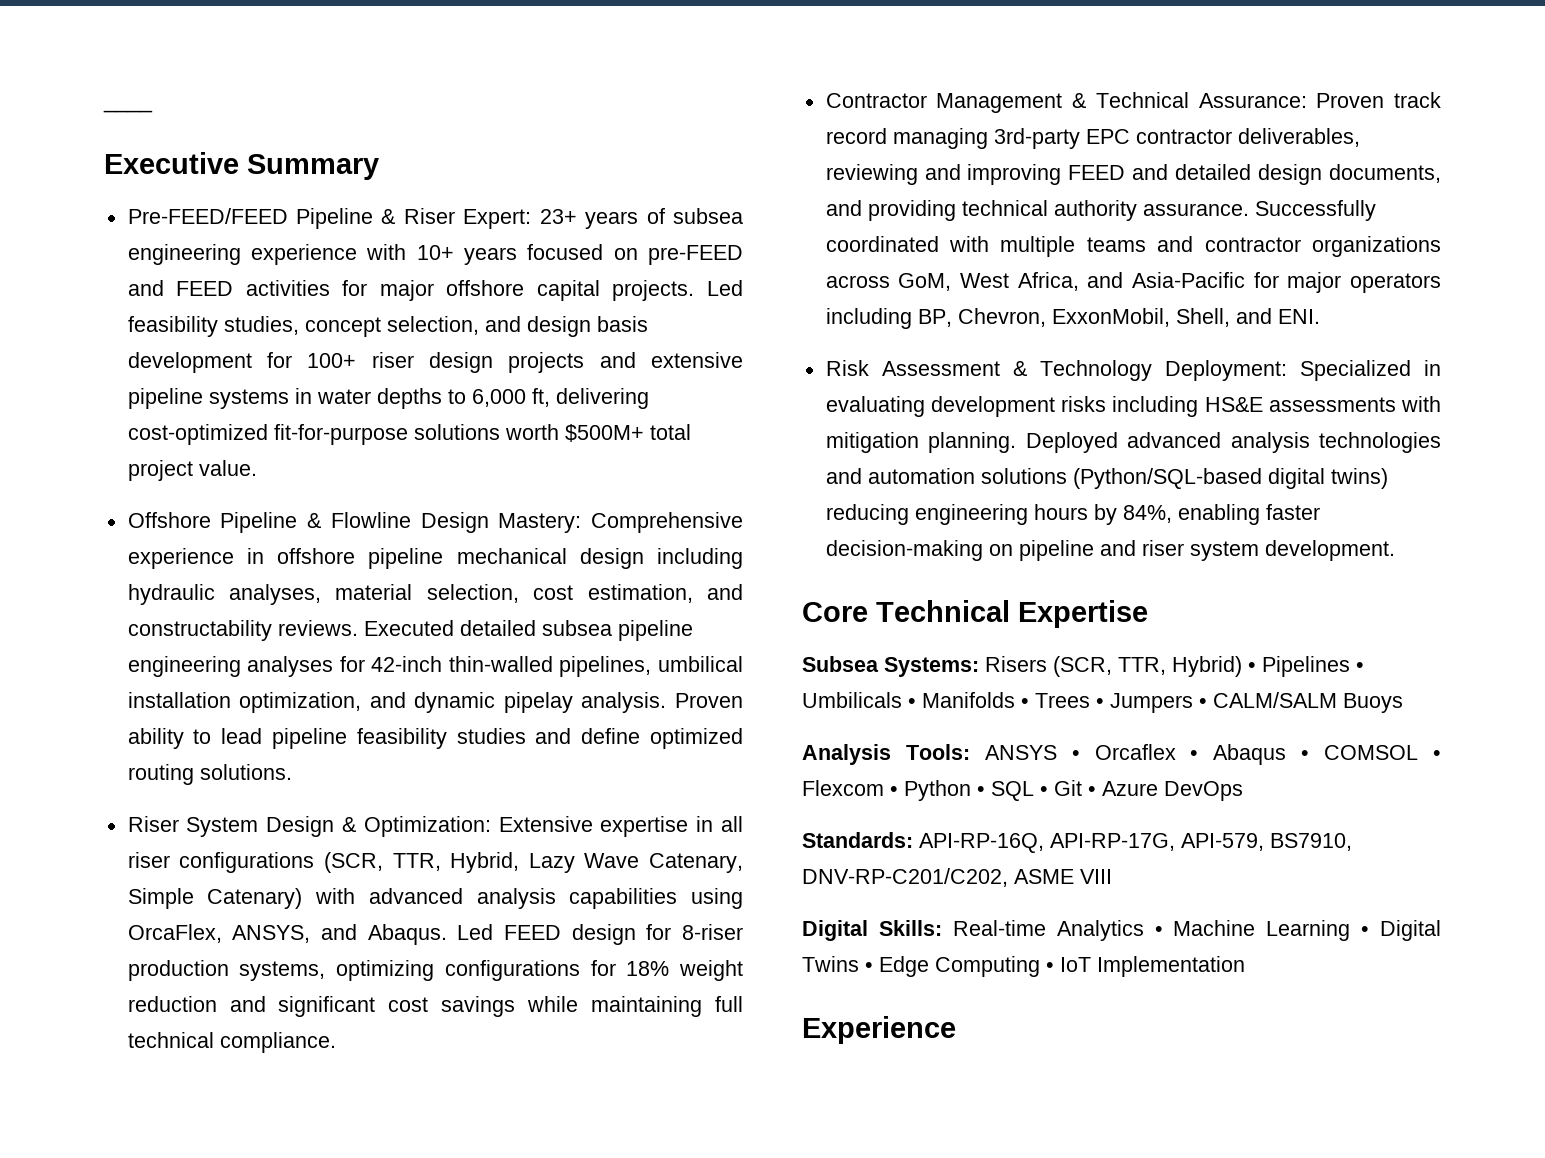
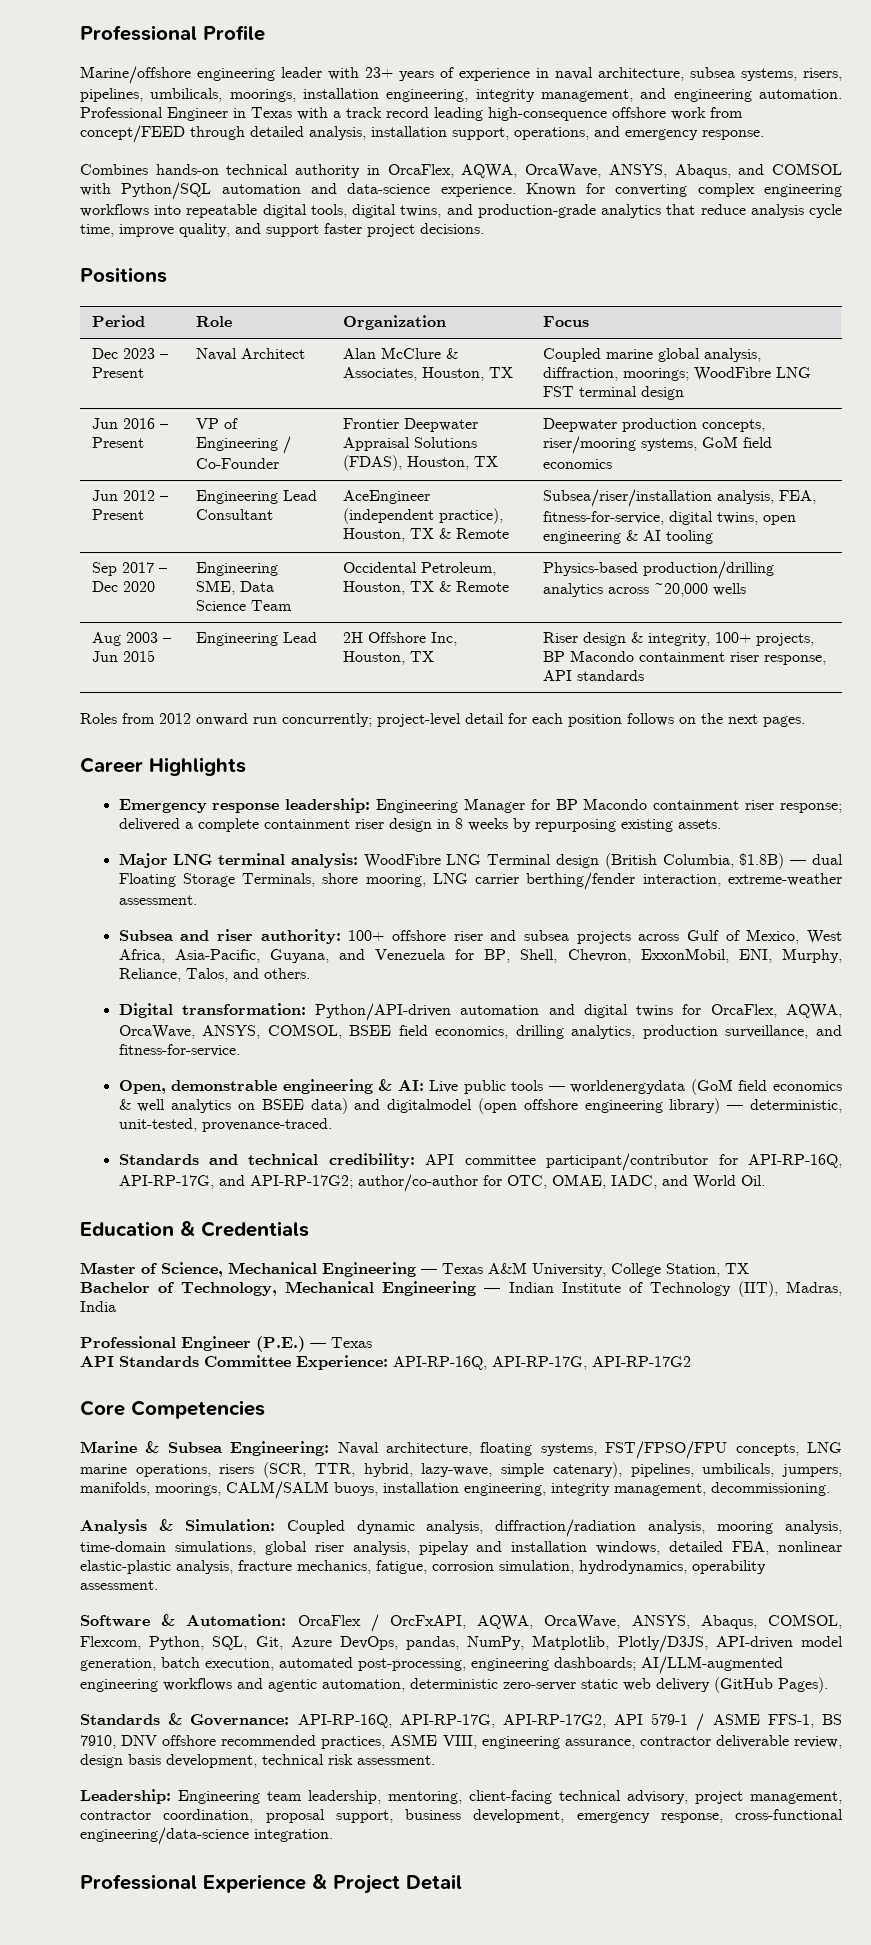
[103,108,153,113] [104,152,379,180] [127,208,743,229] [127,244,743,265] [127,280,743,301] [127,316,648,337] [127,352,743,373] [127,388,649,409] [127,424,691,445] [127,460,257,481] [127,512,743,533] [127,548,744,569] [127,584,743,605] [127,620,693,641] [127,656,743,677] [127,692,743,713] [127,728,743,749] [127,764,292,785] [127,816,743,837] [127,852,743,873] [127,888,744,909] [127,924,743,945] [127,960,744,981] [127,996,743,1017] [127,1032,336,1053] [825,92,1441,113] [825,128,1360,149] [825,164,1441,185] [825,200,1376,221] [825,236,1441,257] [825,272,1441,293] [825,308,1320,329] [825,360,1441,381] [825,396,1441,417] [825,432,1441,453] [825,468,1388,489] [825,504,1320,525] [825,540,1395,561] [802,600,1148,628] [802,656,1364,677] [802,692,1403,713] [802,744,1441,765] [802,780,1243,801] [802,832,1352,853] [802,868,1112,887] [802,920,1441,941] [802,956,1245,977] [802,1016,956,1044] ____ // Executive Summary // Pre-FEED/FEED Pipeline & Riser Expert: 23+ years of subsea engineering experience with 10+ years focused on pre-FEED and FEED activities for major offshore capital projects. Led feasibility studies, concept selection, and design basis development for 100+ riser design projects and extensive pipeline systems in water depths to 6,000 ft, delivering cost-optimized fit-for-purpose solutions worth $500M+ total project value. // Offshore Pipeline & Flowline Design Mastery: Comprehensive experience in offshore pipeline mechanical design including hydraulic analyses, material selection, cost estimation, and constructability reviews. Executed detailed subsea pipeline engineering analyses for 42-inch thin-walled pipelines, umbilical installation optimization, and dynamic pipelay analysis. Proven ability to lead pipeline feasibility studies and define optimized routing solutions. // Riser System Design & Optimization: Extensive expertise in all riser configurations (SCR, TTR, Hybrid, Lazy Wave Catenary, Simple Catenary) with advanced analysis capabilities using OrcaFlex, ANSYS, and Abaqus. Led FEED design for 8-riser production systems, optimizing configurations for 18% weight reduction and significant cost savings while maintaining full technical compliance. // Contractor Management & Technical Assurance: Proven track record managing 3rd-party EPC contractor deliverables, reviewing and improving FEED and detailed design documents, and providing technical authority assurance. Successfully coordinated with multiple teams and contractor organizations across GoM, West Africa, and Asia-Pacific for major operators including BP, Chevron, ExxonMobil, Shell, and ENI. // Risk Assessment & Technology Deployment: Specialized in evaluating development risks including HS&E assessments with mitigation planning. Deployed advanced analysis technologies and automation solutions (Python/SQL-based digital twins) reducing engineering hours by 84%, enabling faster decision-making on pipeline and riser system development. // Core Technical Expertise // Subsea Systems: Risers (SCR, TTR, Hybrid) • Pipelines • Umbilicals • Manifolds • Trees • Jumpers • CALM/SALM Buoys // Analysis Tools: ANSYS • Orcaflex • Abaqus • COMSOL • Flexcom • Python • SQL • Git • Azure DevOps // Standards: API-RP-16Q, API-RP-17G, API-579, BS7910, DNV-RP-C201/C202, ASME VIII // Digital Skills: Real-time Analytics • Machine Learning • Digital Twins • Edge Computing • IoT Implementation // Experience -> [80,25,265,41] [80,66,842,84] [80,88,843,102] [80,107,743,121] [80,125,764,143] [80,163,843,178] [80,182,842,200] [80,204,843,218] [80,223,484,237] [80,267,167,283] [92,315,146,327] [196,316,233,327] [343,315,447,330] [543,316,590,327] [92,348,169,359] [92,367,145,378] [196,348,306,361] [343,347,459,359] [343,367,514,381] [543,348,762,362] [543,367,812,381] [543,386,685,400] [92,418,169,429] [92,437,145,448] [196,418,239,429] [196,436,292,454] [196,458,280,469] [343,418,479,432] [343,437,478,451] [343,455,499,471] [543,418,766,432] [543,436,773,454] [543,459,613,469] [92,490,169,501] [92,509,145,520] [196,490,318,504] [196,509,274,520] [343,490,431,504] [343,508,504,524] [343,528,510,542] [543,489,817,507] [543,511,797,525] [543,530,714,544] [92,562,168,576] [92,581,156,592] [196,562,279,576] [196,580,275,595] [196,600,293,611] [343,562,497,576] [343,581,510,595] [543,561,775,579] [543,583,747,597] [92,632,172,646] [92,650,156,662] [196,632,318,646] [343,632,458,646] [343,651,435,665] [543,632,815,646] [543,650,827,665] [543,670,645,681] [80,713,805,727] [80,757,246,776] [118,798,843,813] [118,818,721,832] [118,853,843,869] [118,872,843,890] [118,895,197,905] [118,929,842,944] [118,948,842,963] [118,968,310,982] [118,1003,843,1021] [118,1024,842,1039] [118,1044,240,1057] [118,1079,842,1095] [118,1098,842,1114] [118,1118,332,1132] [118,1153,843,1171] [118,1174,765,1192] [80,1221,309,1237] [80,1262,749,1277] [80,1281,842,1297] [80,1301,116,1312] [80,1336,372,1352] [80,1355,691,1370] [80,1400,265,1419] [80,1441,842,1459] [80,1462,843,1478] [80,1481,830,1499] [80,1519,843,1537] [80,1541,842,1555] [80,1560,766,1574] [80,1580,158,1590] [80,1614,843,1632] [80,1635,843,1653] [80,1656,783,1674] [80,1677,828,1693] [80,1713,842,1731] [80,1734,842,1749] [80,1754,435,1768] [80,1789,842,1804] [80,1809,843,1823] [80,1827,333,1845] [80,1874,462,1894] Professional Profile // Marine/offshore engineering leader with 23+ years of experience in naval architecture, subsea systems, risers, pipelines, umbilicals, moorings, installation engineering, integrity management, and engineering automation. Professional Engineer in Texas with a track record leading high-consequence offshore work from concept/FEED through detailed analysis, installation support, operations, and emergency response. // Combines hands-on technical authority in OrcaFlex, AQWA, OrcaWave, ANSYS, Abaqus, and COMSOL with Python/SQL automation and data-science experience. Known for converting complex engineering workflows into repeatable digital tools, digital twins, and production-grade analytics that reduce analysis cycle time, improve quality, and support faster project decisions. // Positions // Period | Role | Organization | Focus // Dec 2023 – Present | Naval Architect | Alan McClure & Associates, Houston, TX | Coupled marine global analysis, diffraction, moorings; WoodFibre LNG FST terminal design // Jun 2016 – Present | VP of Engineering / Co-Founder | Frontier Deepwater Appraisal Solutions (FDAS), Houston, TX | Deepwater production concepts, riser/mooring systems, GoM field economics // Jun 2012 – Present | Engineering Lead Consultant | AceEngineer (independent practice), Houston, TX & Remote | Subsea/riser/installation analysis, FEA, fitness-for-service, digital twins, open engineering & AI tooling // Sep 2017 – Dec 2020 | Engineering SME, Data Science Team | Occidental Petroleum, Houston, TX & Remote | Physics-based production/drilling analytics across ~20,000 wells // Aug 2003 – Jun 2015 | Engineering Lead | 2H Offshore Inc, Houston, TX | Riser design & integrity, 100+ projects, BP Macondo containment riser response, API standards // Roles from 2012 onward run concurrently; project-level detail for each position follows on the next pages. // Career Highlights // Emergency response leadership: Engineering Manager for BP Macondo containment riser response; delivered a complete containment riser design in 8 weeks by repurposing existing assets. // Major LNG terminal analysis: WoodFibre LNG Terminal design (British Columbia, $1.8B) — dual Floating Storage Terminals, shore mooring, LNG carrier berthing/fender interaction, extreme-weather assessment. // Subsea and riser authority: 100+ offshore riser and subsea projects across Gulf of Mexico, West Africa, Asia-Pacific, Guyana, and Venezuela for BP, Shell, Chevron, ExxonMobil, ENI, Murphy, Reliance, Talos, and others. // Digital transformation: Python/API-driven automation and digital twins for OrcaFlex, AQWA, OrcaWave, ANSYS, COMSOL, BSEE field economics, drilling analytics, production surveillance, and fitness-for-service. // Open, demonstrable engineering & AI: Live public tools — worldenergydata (GoM field economics & well analytics on BSEE data) and digitalmodel (open offshore engineering library) — deterministic, unit-tested, provenance-traced. // Standards and technical credibility: API committee participant/contributor for API-RP-16Q, API-RP-17G, and API-RP-17G2; author/co-author for OTC, OMAE, IADC, and World Oil. // Education & Credentials // Master of Science, Mechanical Engineering — Texas A&M University, College Station, TX // Bachelor of Technology, Mechanical Engineering — Indian Institute of Technology (IIT), Madras, India // Professional Engineer (P.E.) — Texas // API Standards Committee Experience: API-RP-16Q, API-RP-17G, API-RP-17G2 // Core Competencies // Marine & Subsea Engineering: Naval architecture, floating systems, FST/FPSO/FPU concepts, LNG marine operations, risers (SCR, TTR, hybrid, lazy-wave, simple catenary), pipelines, umbilicals, jumpers, manifolds, moorings, CALM/SALM buoys, installation engineering, integrity management, decommissioning. // Analysis & Simulation: Coupled dynamic analysis, diffraction/radiation analysis, mooring analysis, time-domain simulations, global riser analysis, pipelay and installation windows, detailed FEA, nonlinear elastic-plastic analysis, fracture mechanics, fatigue, corrosion simulation, hydrodynamics, operability assessment. // Software & Automation: OrcaFlex / OrcFxAPI, AQWA, OrcaWave, ANSYS, Abaqus, COMSOL, Flexcom, Python, SQL, Git, Azure DevOps, pandas, NumPy, Matplotlib, Plotly/D3JS, API-driven model generation, batch execution, automated post-processing, engineering dashboards; AI/LLM-augmented engineering workflows and agentic automation, deterministic zero-server static web delivery (GitHub Pages). // Standards & Governance: API-RP-16Q, API-RP-17G, API-RP-17G2, API 579-1 / ASME FFS-1, BS 7910, DNV offshore recommended practices, ASME VIII, engineering assurance, contractor deliverable review, design basis development, technical risk assessment. // Leadership: Engineering team leadership, mentoring, client-facing technical advisory, project management, contractor coordination, proposal support, business development, emergency response, cross-functional engineering/data-science integration. // Professional Experience & Project Detail

